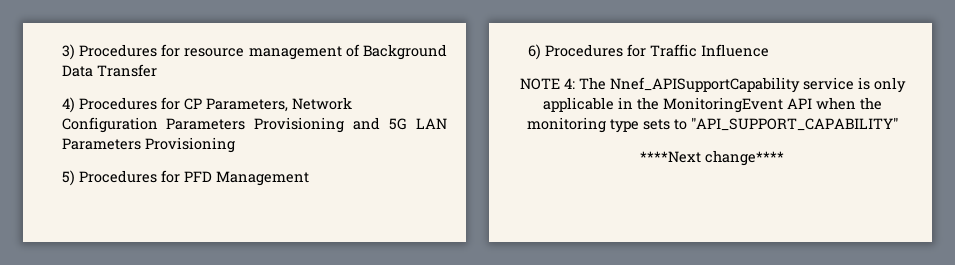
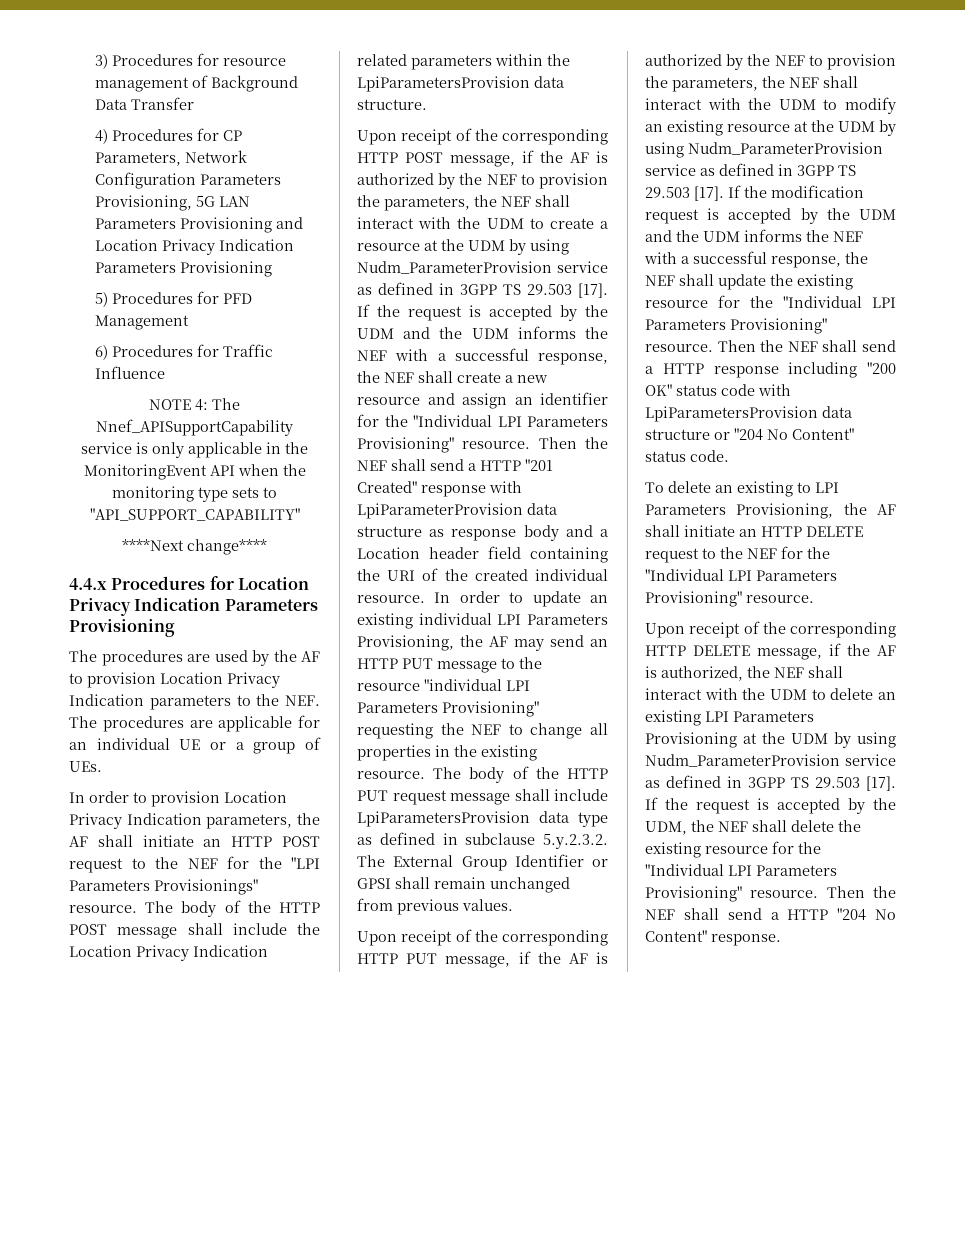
[254,117,447,133] Provisioning and 5G LAN -> [94,195,250,211] [94,217,303,233] [94,239,294,255] Provisioning, 5G LAN Parameters Provisioning and Location Privacy Indication
(784, 158) none -> [69,576,309,590] [69,597,318,616] [69,619,175,637] [69,650,320,666] [69,672,280,688] [69,694,320,710] [69,715,320,732] [69,737,321,754] [69,761,102,772] [69,791,287,807] [69,813,320,829] [69,835,320,847] [69,856,320,873] [69,879,258,895] [69,900,320,917] [69,923,320,939] [69,945,268,961] [357,54,570,70] [357,76,564,92] [357,99,427,110] [357,128,608,145] [357,150,608,167] [357,173,608,189] [357,195,570,211] [357,217,608,229] [357,239,569,255] [357,261,608,274] [357,282,608,298] [357,304,608,321] [357,326,608,339] [357,348,608,365] [357,371,548,383] [357,392,608,409] [357,414,608,427] [357,437,608,453] [357,459,553,471] [357,481,522,497] [357,503,557,519] [357,525,608,541] [357,546,608,563] [357,568,608,581] [357,591,608,607] [357,613,608,629] [357,635,608,651] [357,657,542,673] [357,679,530,691] [357,701,539,717] [357,723,608,739] [357,745,537,761] [357,766,608,783] [357,789,608,805] [357,811,608,827] [357,832,608,849] [357,854,608,871] [357,877,570,893] [357,898,513,915] [357,929,608,946] [357,951,608,968] [645,54,896,70] [645,76,858,92] [645,97,896,114] [645,120,896,136] [645,142,883,158] [645,163,856,176] [645,185,864,201] [645,208,896,224] [645,229,863,242] [644,251,868,268] [645,274,853,290] [645,295,896,308] [645,318,827,334] [645,340,896,352] [645,362,896,378] [645,384,791,396] [645,406,852,422] [645,428,854,441] [645,450,729,462] [645,481,839,497] [645,503,896,519] [645,525,863,537] [645,546,830,563] [645,569,837,581] [645,591,814,607] [645,621,896,638] [645,643,896,660] [645,666,843,681] [645,688,896,700] [645,710,814,726] [645,732,896,748] [645,754,896,767] [645,775,896,791] [645,797,896,814] [645,820,861,835] [645,841,821,858] [645,864,837,876] [645,886,896,902] [645,908,896,921] [645,930,781,946] // 4.4.x Procedures for Location Privacy Indication Parameters Provisioning // The procedures are used by the AF to provision Location Privacy Indication parameters to the NEF. The procedures are applicable for an individual UE or a group of UEs. // In order to provision Location Privacy Indication parameters, the AF shall initiate an HTTP POST request to the NEF for the "LPI Parameters Provisionings" resource. The body of the HTTP POST message shall include the Location Privacy Indication related parameters within the LpiParametersProvision data structure. // Upon receipt of the corresponding HTTP POST message, if the AF is authorized by the NEF to provision the parameters, the NEF shall interact with the UDM to create a resource at the UDM by using Nudm_ParameterProvision service as defined in 3GPP TS 29.503 [17]. If the request is accepted by the UDM and the UDM informs the NEF with a successful response, the NEF shall create a new resource and assign an identifier for the "Individual LPI Parameters Provisioning" resource. Then the NEF shall send a HTTP "201 Created" response with LpiParameterProvision data structure as response body and a Location header field containing the URI of the created individual resource. In order to update an existing individual LPI Parameters Provisioning, the AF may send an HTTP PUT message to the resource "individual LPI Parameters Provisioning" requesting the NEF to change all properties in the existing resource. The body of the HTTP PUT request message shall include LpiParametersProvision data type as defined in subclause 5.y.2.3.2. The External Group Identifier or GPSI shall remain unchanged from previous values. // Upon receipt of the corresponding HTTP PUT message, if the AF is authorized by the NEF to provision the parameters, the NEF shall interact with the UDM to modify an existing resource at the UDM by using Nudm_ParameterProvision service as defined in 3GPP TS 29.503 [17]. If the modification request is accepted by the UDM and the UDM informs the NEF with a successful response, the NEF shall update the existing resource for the "Individual LPI Parameters Provisioning" resource. Then the NEF shall send a HTTP response including "200 OK" status code with LpiParametersProvision data structure or "204 No Content" status code. // To delete an existing to LPI Parameters Provisioning, the AF shall initiate an HTTP DELETE request to the NEF for the "Individual LPI Parameters Provisioning" resource. // Upon receipt of the corresponding HTTP DELETE message, if the AF is authorized, the NEF shall interact with the UDM to delete an existing LPI Parameters Provisioning at the UDM by using Nudm_ParameterProvision service as defined in 3GPP TS 29.503 [17]. If the request is accepted by the UDM, the NEF shall delete the existing resource for the "Individual LPI Parameters Provisioning" resource. Then the NEF shall send a HTTP "204 No Content" response.

